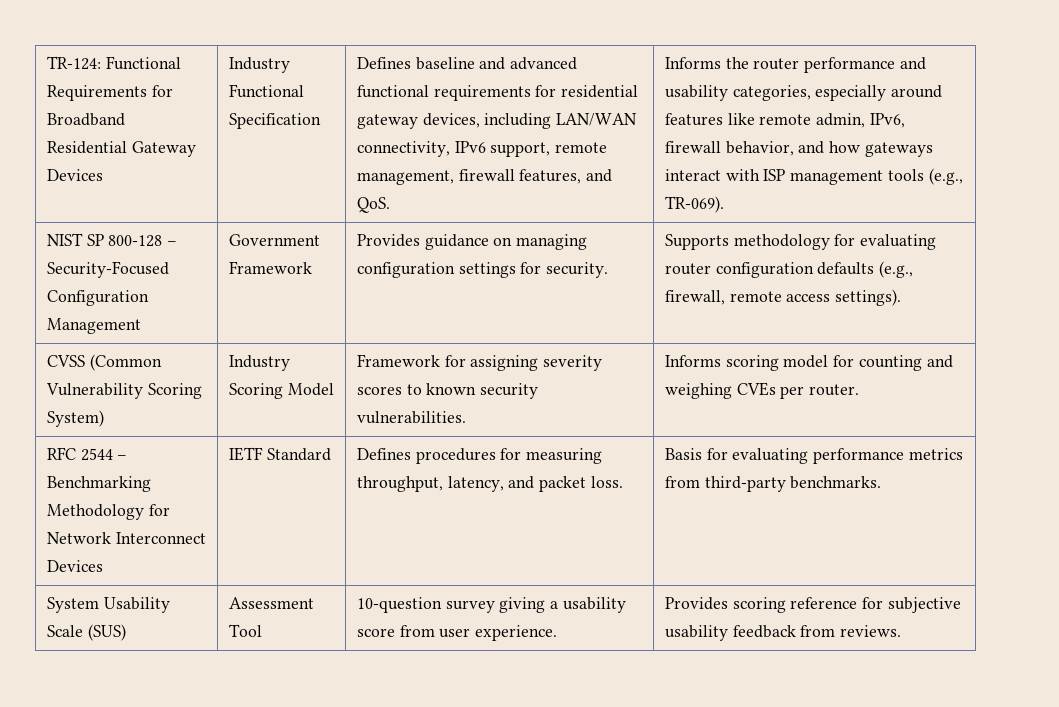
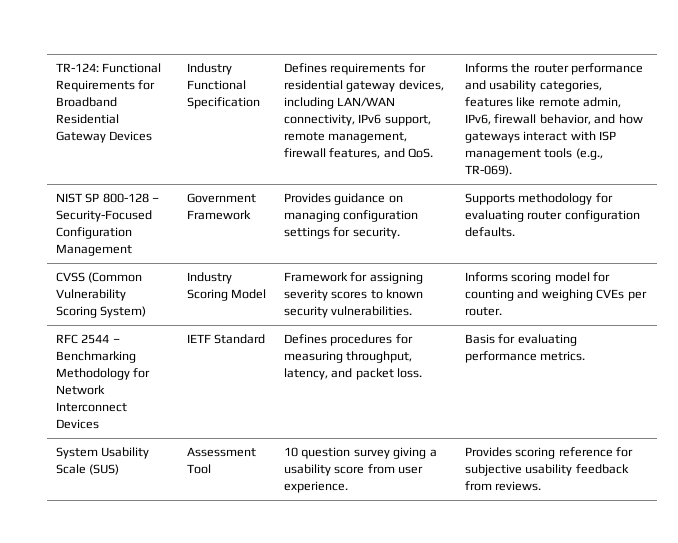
[415,57,578,70] [356,85,429,98] baseline and advanced functional -> (328, 68) none
[815,85,943,101] especially around -> (602, 86) none
[817,261,914,278] [664,289,902,306] defaults (e.g., firewall, remote access settings). -> [465,227,516,237] defaults.
[908,448,963,460] [664,476,882,492] metrics from third-party benchmarks. -> [540,351,586,361] metrics.
[356,597,442,613] 10-question -> [284,447,351,459] 10 question

